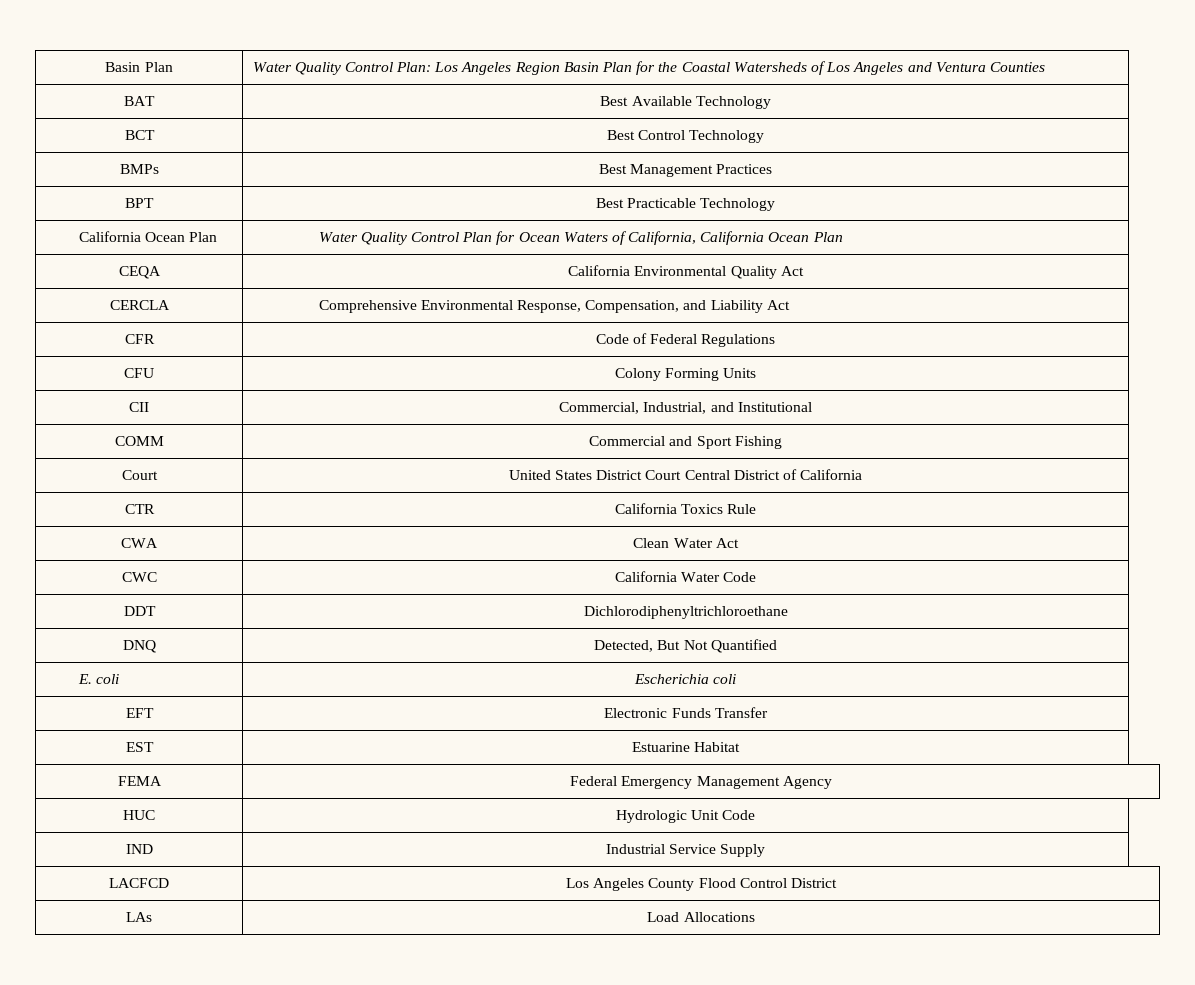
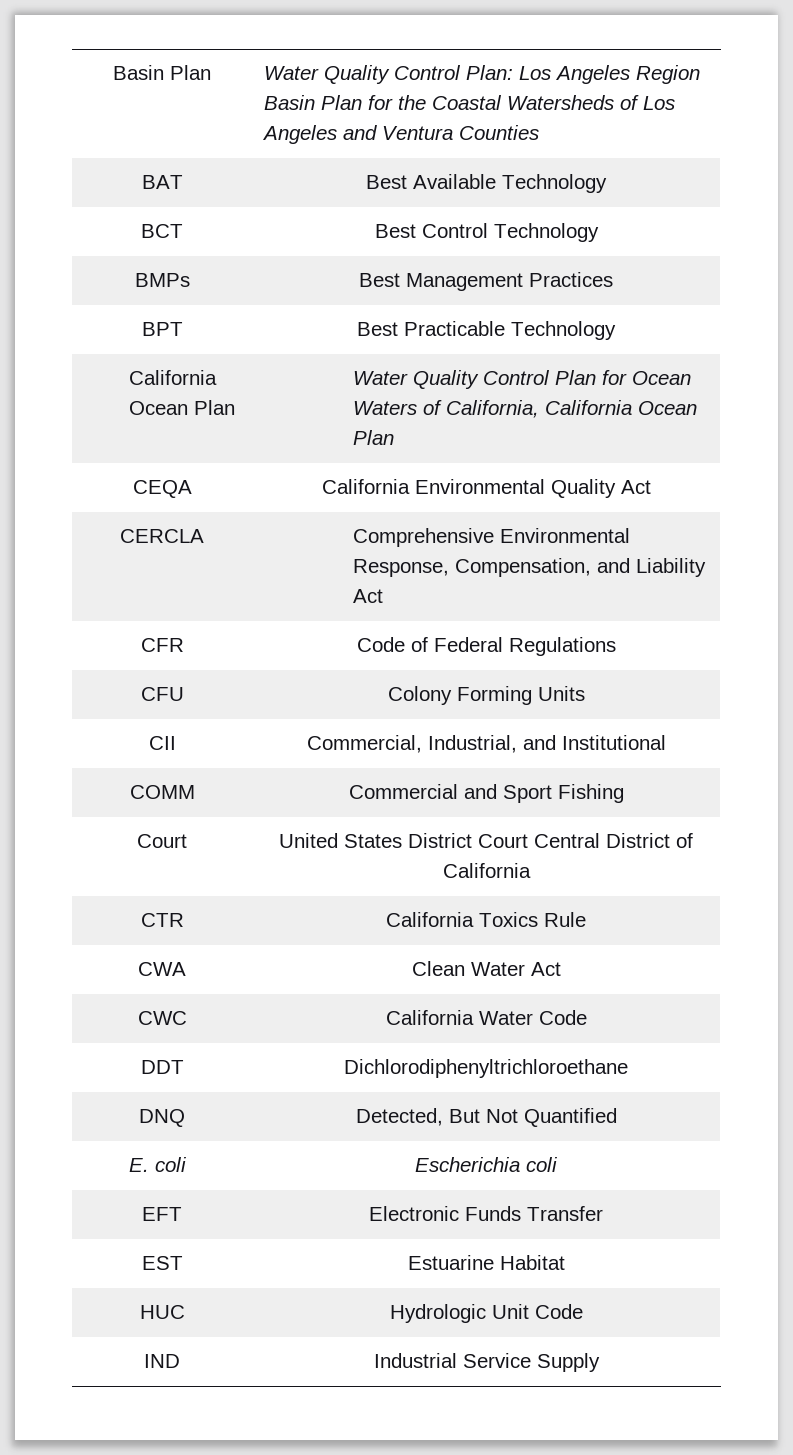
[117,776,162,786] [570,776,832,789] // FEMA | Federal Emergency Management Agency -> (565, 1262) none
[109,878,169,888] [566,878,837,891] [126,912,152,922] [647,912,755,922] // LACFCD | Los Angeles County Flood Control District // LAs | Load Allocations -> (600, 1362) none

